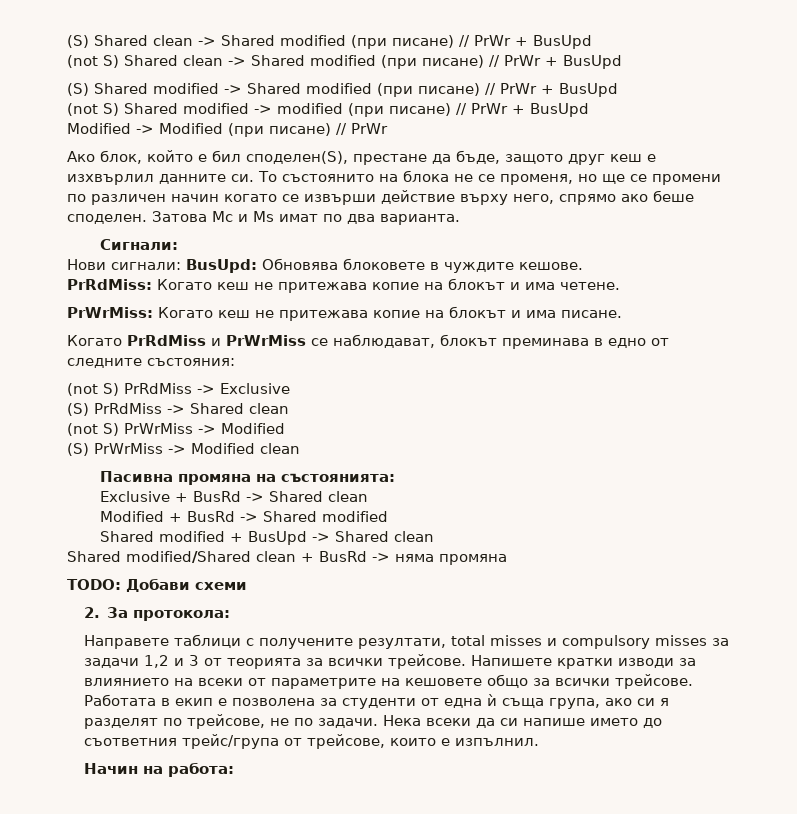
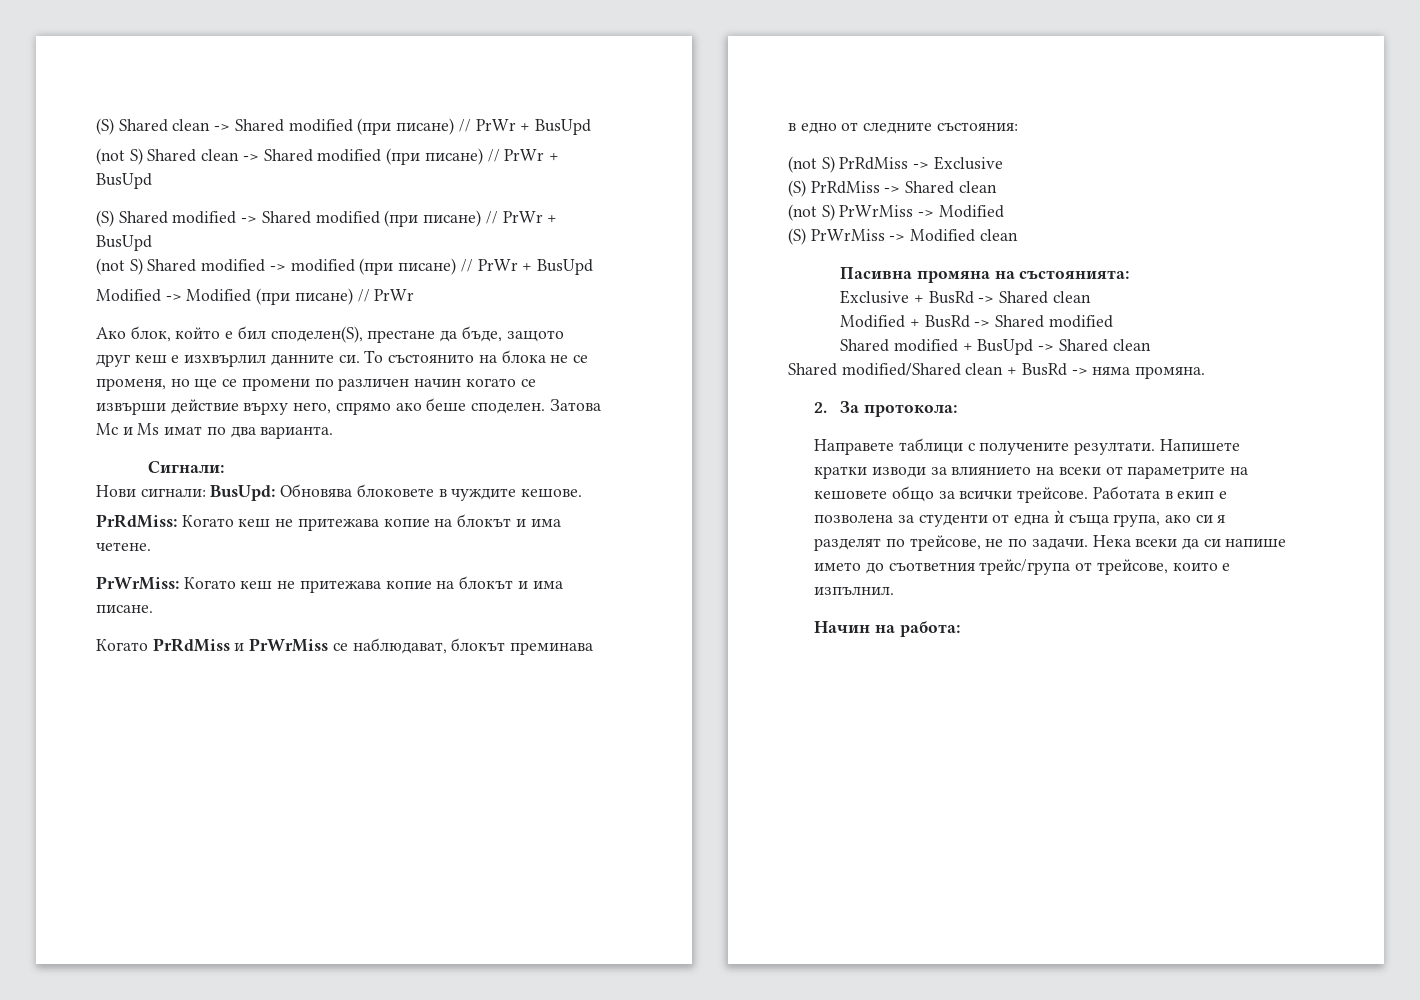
[439,554,507,565] [67,578,247,592] промяна // TODO: Добави схеми -> [1135,366,1206,379] промяна.
[357,635,729,649] [83,654,466,669] резултати, total misses и compulsory misses за задачи 1,2 и 3 от теорията за всички трейсове. -> [1074,442,1156,455] резултати.

